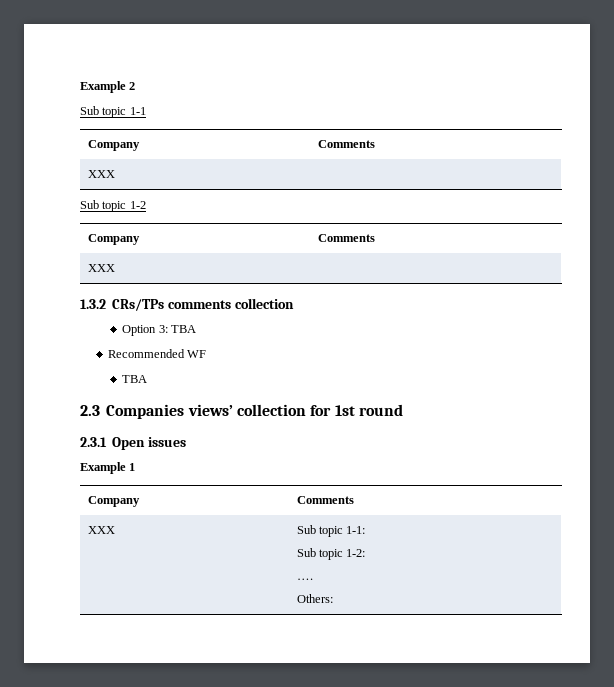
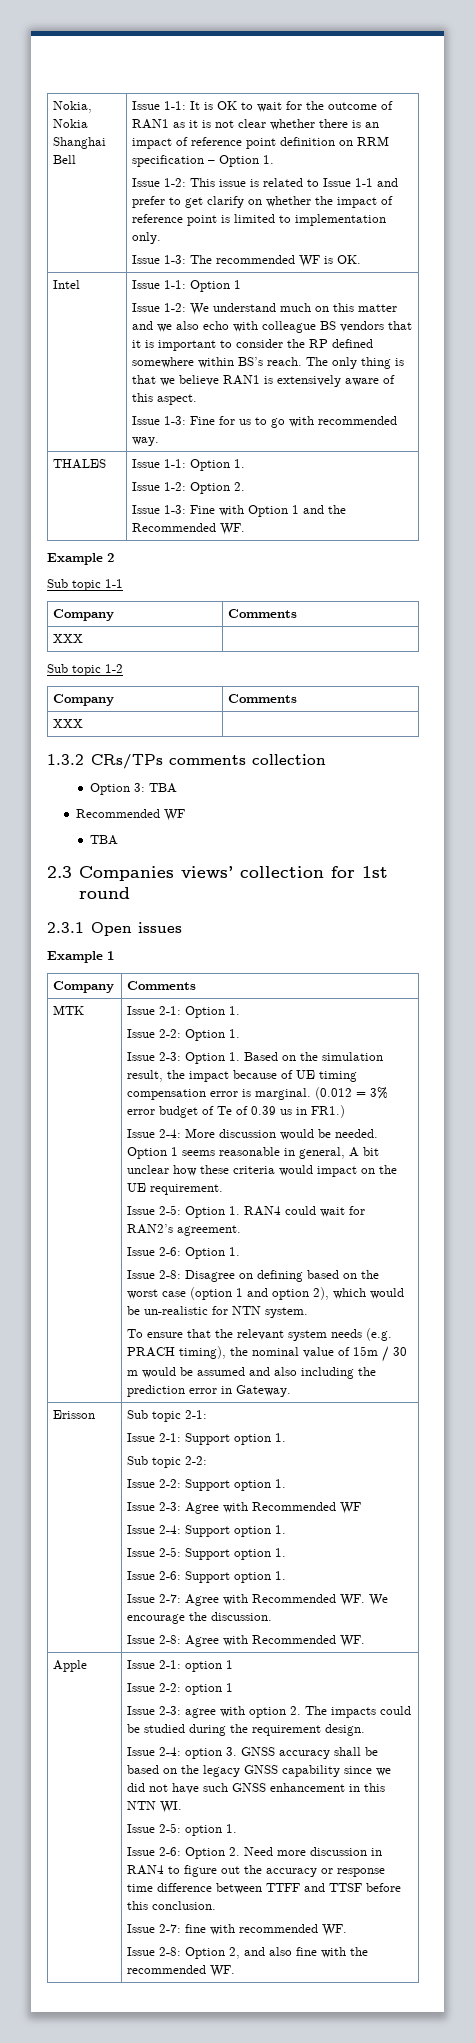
(80, 87) none -> [53,101,93,113] [53,119,89,128] [53,137,107,149] [53,155,77,164] [132,101,394,112] [132,119,380,130] [132,136,390,149] [132,155,275,167] [132,178,399,187] [132,196,394,208] [132,214,387,226] [132,232,162,244] [132,255,362,267] [53,280,81,289] [132,280,242,292] [132,303,398,315] [132,321,413,333] [132,339,374,351] [132,357,405,369] [132,375,396,387] [132,393,198,405] [132,416,398,428] [132,437,160,446] [53,459,107,469] [132,459,246,471] [132,482,246,494] [132,505,347,517] [132,523,246,535] Nokia, Nokia Shanghai Bell | Issue 1-1: It is OK to wait for the outcome of RAN1 as it is not clear whether there is an impact of reference point definition on RRM specification – Option 1. // Issue 1-2: This issue is related to Issue 1-1 and prefer to get clarify on whether the impact of reference point is limited to implementation only. // Issue 1-3: The recommended WF is OK. // Intel | Issue 1-1: Option 1 // Issue 1-2: We understand much on this matter and we also echo with colleague BS vendors that it is important to consider the RP defined somewhere within BS’s reach. The only thing is that we believe RAN1 is extensively aware of this aspect. // Issue 1-3: Fine for us to go with recommended way. // THALES | Issue 1-1: Option 1. // Issue 1-2: Option 2. // Issue 1-3: Fine with Option 1 and the Recommended WF. //
[87,526,115,534] [296,525,366,537] [296,548,366,560] [296,578,313,580] [296,594,333,603] XXX | Sub topic 1-1: // Sub topic 1-2: // …. // Others: -> [53,1005,85,1015] [127,1006,241,1018] [127,1029,241,1041] [127,1052,384,1064] [127,1070,358,1082] [127,1087,389,1100] [127,1105,346,1118] [127,1128,379,1140] [127,1147,380,1159] [127,1165,398,1177] [127,1183,224,1195] [127,1205,366,1218] [127,1224,242,1236] [127,1247,241,1259] [127,1270,380,1282] [127,1287,405,1300] [127,1306,309,1318] [127,1328,393,1341] [127,1346,408,1362] [127,1367,377,1379] [127,1385,292,1397] [53,1410,96,1419] [127,1410,208,1422] [127,1433,287,1445] [127,1456,208,1468] [127,1479,287,1491] [127,1502,362,1514] [127,1525,287,1537] [127,1547,287,1560] [127,1571,287,1583] [127,1594,389,1606] [127,1612,273,1624] [127,1635,366,1647] [53,1660,88,1672] [127,1660,234,1672] [127,1683,234,1695] [127,1706,412,1718] [127,1724,366,1736] [127,1747,379,1759] [127,1765,392,1777] [127,1783,386,1794] [127,1801,183,1813] [127,1823,238,1836] [127,1847,383,1859] [127,1865,386,1877] [127,1883,402,1894] [127,1901,217,1910] [127,1924,348,1936] [127,1947,369,1959] [127,1965,236,1977] MTK | Issue 2-1: Option 1. // Issue 2-2: Option 1. // Issue 2-3: Option 1. Based on the simulation result, the impact because of UE timing compensation error is marginal. (0.012 = 3% error budget of Te of 0.39 us in FR1.) // Issue 2-4: More discussion would be needed. Option 1 seems reasonable in general, A bit unclear how these criteria would impact on the UE requirement. // Issue 2-5: Option 1. RAN4 could wait for RAN2’s agreement. // Issue 2-6: Option 1. // Issue 2-8: Disagree on defining based on the worst case (option 1 and option 2), which would be un-realistic for NTN system. // To ensure that the relevant system needs (e.g. PRACH timing), the nominal value of 15m / 30 m would be assumed and also including the prediction error in Gateway. // Erisson | Sub topic 2-1: // Issue 2-1: Support option 1. // Sub topic 2-2: // Issue 2-2: Support option 1. // Issue 2-3: Agree with Recommended WF // Issue 2-4: Support option 1. // Issue 2-5: Support option 1. // Issue 2-6: Support option 1. // Issue 2-7: Agree with Recommended WF. We encourage the discussion. // Issue 2-8: Agree with Recommended WF. // Apple | Issue 2-1: option 1 // Issue 2-2: option 1 // Issue 2-3: agree with option 2. The impacts could be studied during the requirement design. // Issue 2-4: option 3. GNSS accuracy shall be based on the legacy GNSS capability since we did not have such GNSS enhancement in this NTN WI. // Issue 2-5: option 1. // Issue 2-6: Option 2. Need more discussion in RAN4 to figure out the accuracy or response time difference between TTFF and TTSF before this conclusion. // Issue 2-7: fine with recommended WF. // Issue 2-8: Option 2, and also fine with the recommended WF.

